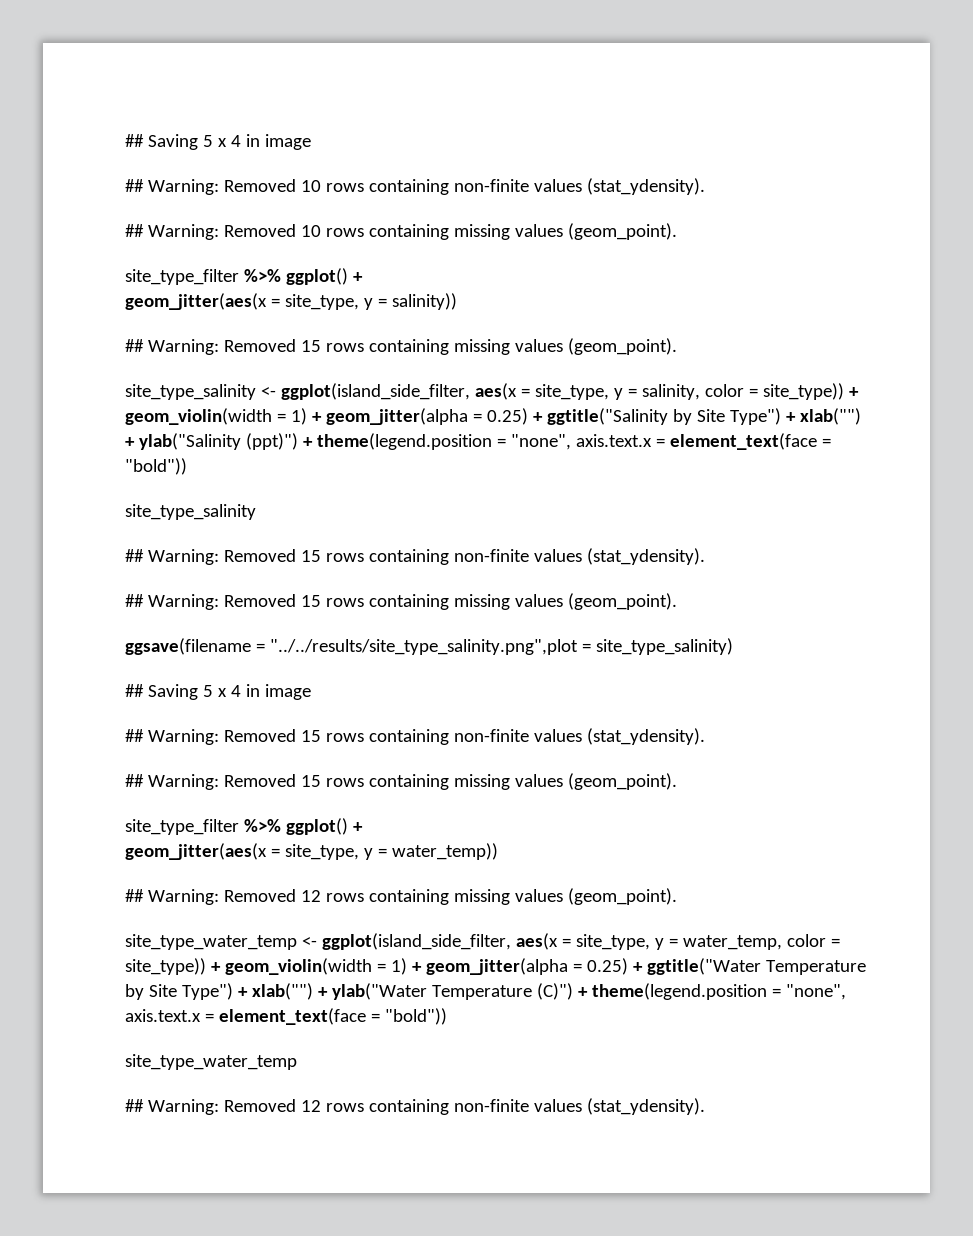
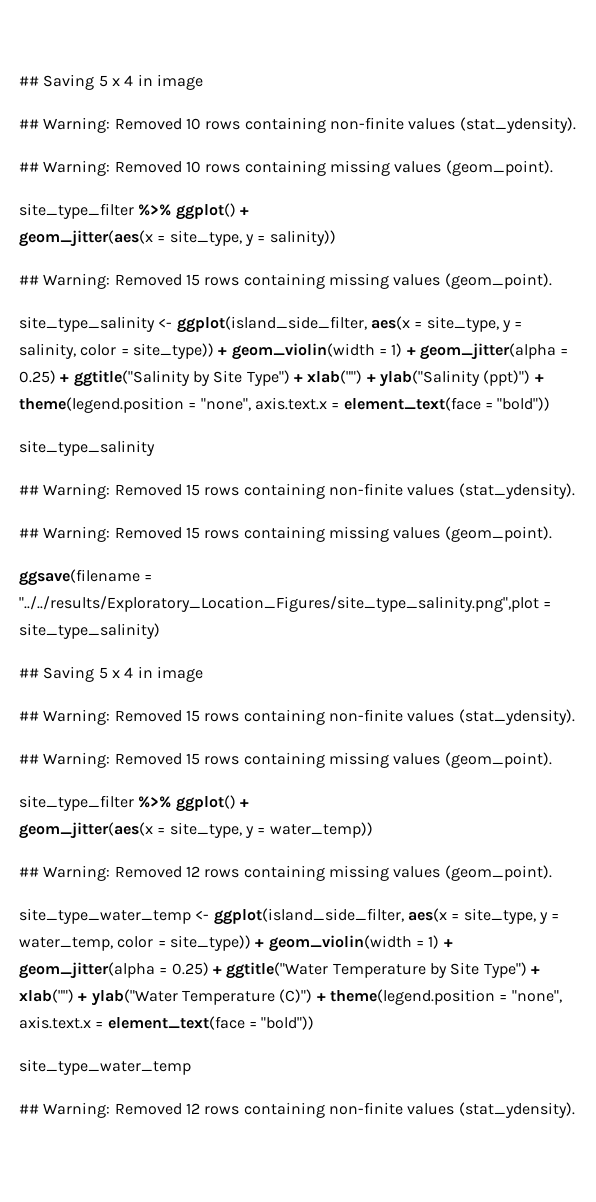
[269,639,578,655] "../../results/site_type_salinity.png",plot -> [19,596,539,612] "../../results/Exploratory_Location_Figures/site_type_salinity.png",plot

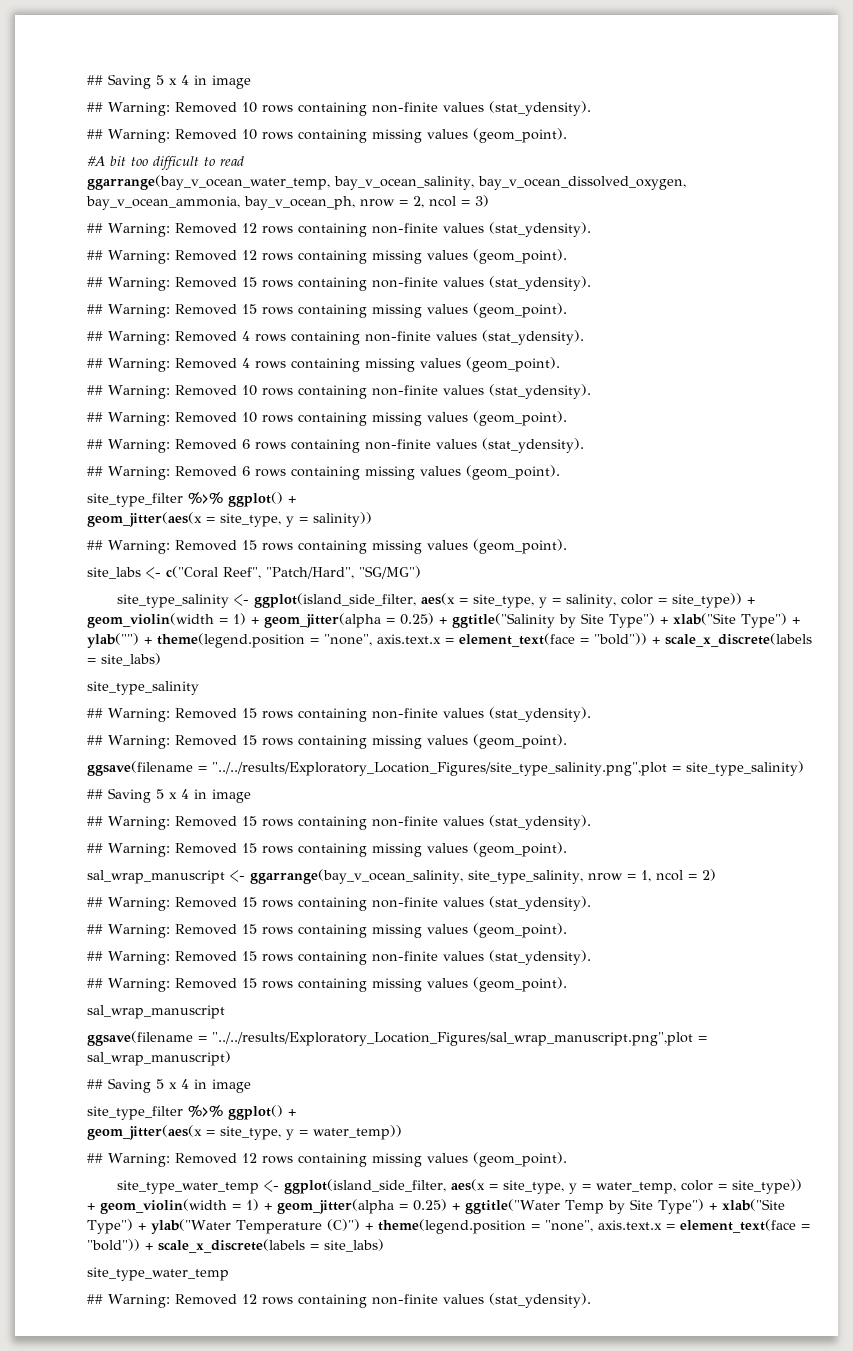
(553, 168) none -> [87,156,244,170] [87,175,686,190] [86,195,489,210] [87,222,591,237] [87,249,567,264] [87,276,591,291] [87,303,567,318] [87,330,584,345] [87,357,560,372] [87,384,591,399] [87,411,567,426] [87,438,584,453] [87,465,560,480] // #A bit too difficult to read // ggarrange(bay_v_ocean_water_temp, bay_v_ocean_salinity, bay_v_ocean_dissolved_oxygen, bay_v_ocean_ammonia, bay_v_ocean_ph, nrow = 2, ncol = 3) // ## Warning: Removed 12 rows containing non-finite values (stat_ydensity). // ## Warning: Removed 12 rows containing missing values (geom_point). // ## Warning: Removed 15 rows containing non-finite values (stat_ydensity). // ## Warning: Removed 15 rows containing missing values (geom_point). // ## Warning: Removed 4 rows containing non-finite values (stat_ydensity). // ## Warning: Removed 4 rows containing missing values (geom_point). // ## Warning: Removed 10 rows containing non-finite values (stat_ydensity). // ## Warning: Removed 10 rows containing missing values (geom_point). // ## Warning: Removed 6 rows containing non-finite values (stat_ydensity). // ## Warning: Removed 6 rows containing missing values (geom_point).
(552, 281) none -> [87,566,421,579] // site_labs <- c("Coral Reef", "Patch/Hard", "SG/MG")
[307,370,544,387] [19,397,551,413] xlab("") + ylab("Salinity (ppt)") + theme(legend.position = "none", axis.text.x = element_text(face = "bold")) -> [672,613,800,628] [87,633,812,648] [87,653,161,666] xlab("Site Type") + ylab("") + theme(legend.position = "none", axis.text.x = element_text(face = "bold")) + scale_x_discrete(labels = site_labs)
(552, 760) none -> [87,869,716,884] [87,896,591,911] [87,923,567,938] [87,950,591,965] [87,977,567,992] [87,1005,225,1019] [87,1031,707,1046] [87,1051,231,1066] [87,1078,251,1093] // sal_wrap_manuscript <- ggarrange(bay_v_ocean_salinity, site_type_salinity, nrow = 1, ncol = 2) // ## Warning: Removed 15 rows containing non-finite values (stat_ydensity). // ## Warning: Removed 15 rows containing missing values (geom_point). // ## Warning: Removed 15 rows containing non-finite values (stat_ydensity). // ## Warning: Removed 15 rows containing missing values (geom_point). // sal_wrap_manuscript // ggsave(filename = "../../results/Exploratory_Location_Figures/sal_wrap_manuscript.png",plot = sal_wrap_manuscript) // ## Saving 5 x 4 in image
[332,962,540,978] [19,989,74,1003] Temperature by Site Type") + xlab("") -> [564,1199,785,1214] [87,1219,133,1234] Temp by Site Type") + xlab("Site Type")
(315, 1023) none -> [145,1239,384,1253] + scale_x_discrete(labels = site_labs)

